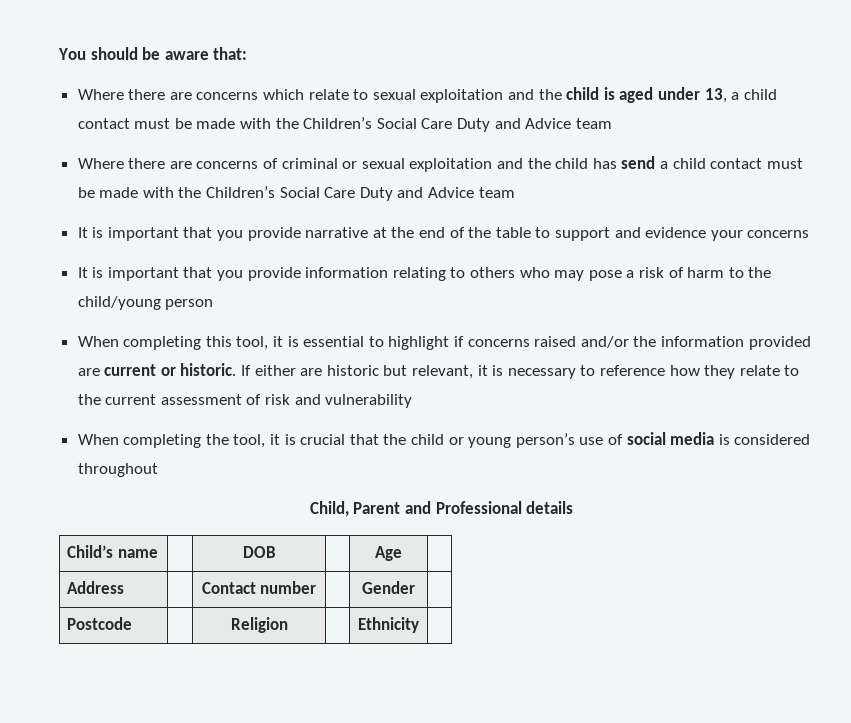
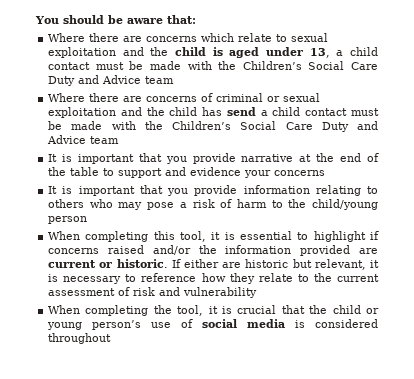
[309,501,574,517] [66,545,158,558] [242,546,276,558] [375,546,402,561] [66,581,124,594] [201,581,317,594] [362,581,415,594] [66,617,132,630] [230,617,288,633] [358,617,419,633] // Child, Parent and Professional details // Child’s name | | DOB | | Age | // Address | | Contact number | | Gender | // Postcode | | Religion | | Ethnicity | -> (112, 338) none

